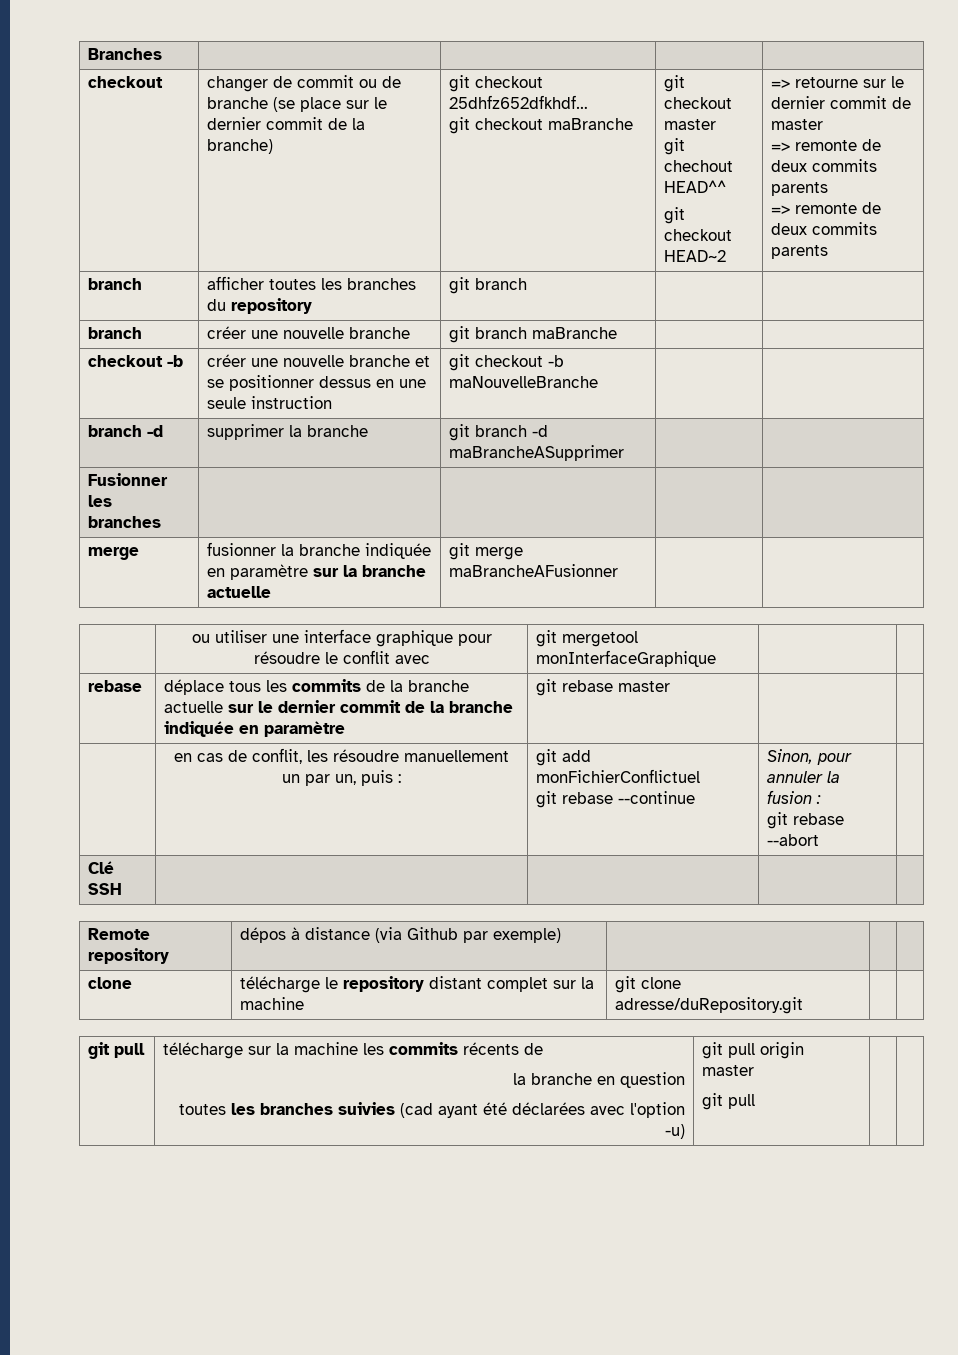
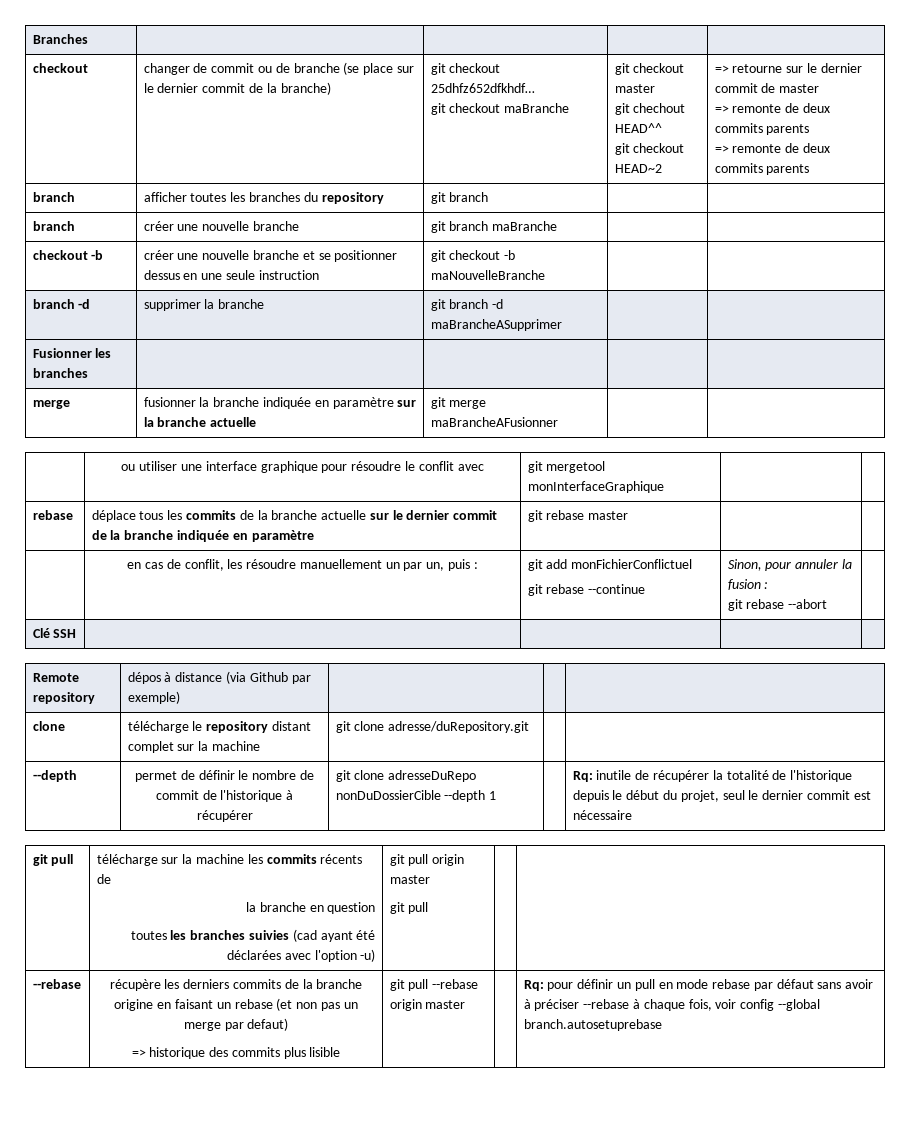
(804, 1005) none -> [32,770,77,782] [135,770,314,782] [155,790,294,802] [196,810,253,822] [335,770,477,782] [335,790,497,802] [572,770,853,782] [572,790,871,802] [572,810,632,820] // --depth | permet de définir le nombre de commit de l'historique à récupérer | git clone adresseDuRepo nonDuDossierCible --depth 1 | | Rq: inutile de récupérer la totalité de l'historique depuis le début du projet, seul le dernier commit est nécessaire
(756, 1101) none -> [32,979,81,989] [109,979,363,991] [114,998,358,1011] [183,1018,289,1031] [131,1047,341,1059] [389,979,479,991] [389,999,466,1011] [523,979,874,991] [523,999,820,1011] [523,1019,662,1031] // --rebase | récupère les derniers commits de la branche origine en faisant un rebase (et non pas un merge par defaut) // => historique des commits plus lisible | git pull --rebase origin master | | Rq: pour définir un pull en mode rebase par défaut sans avoir à préciser --rebase à chaque fois, voir config --global branch.autosetuprebase

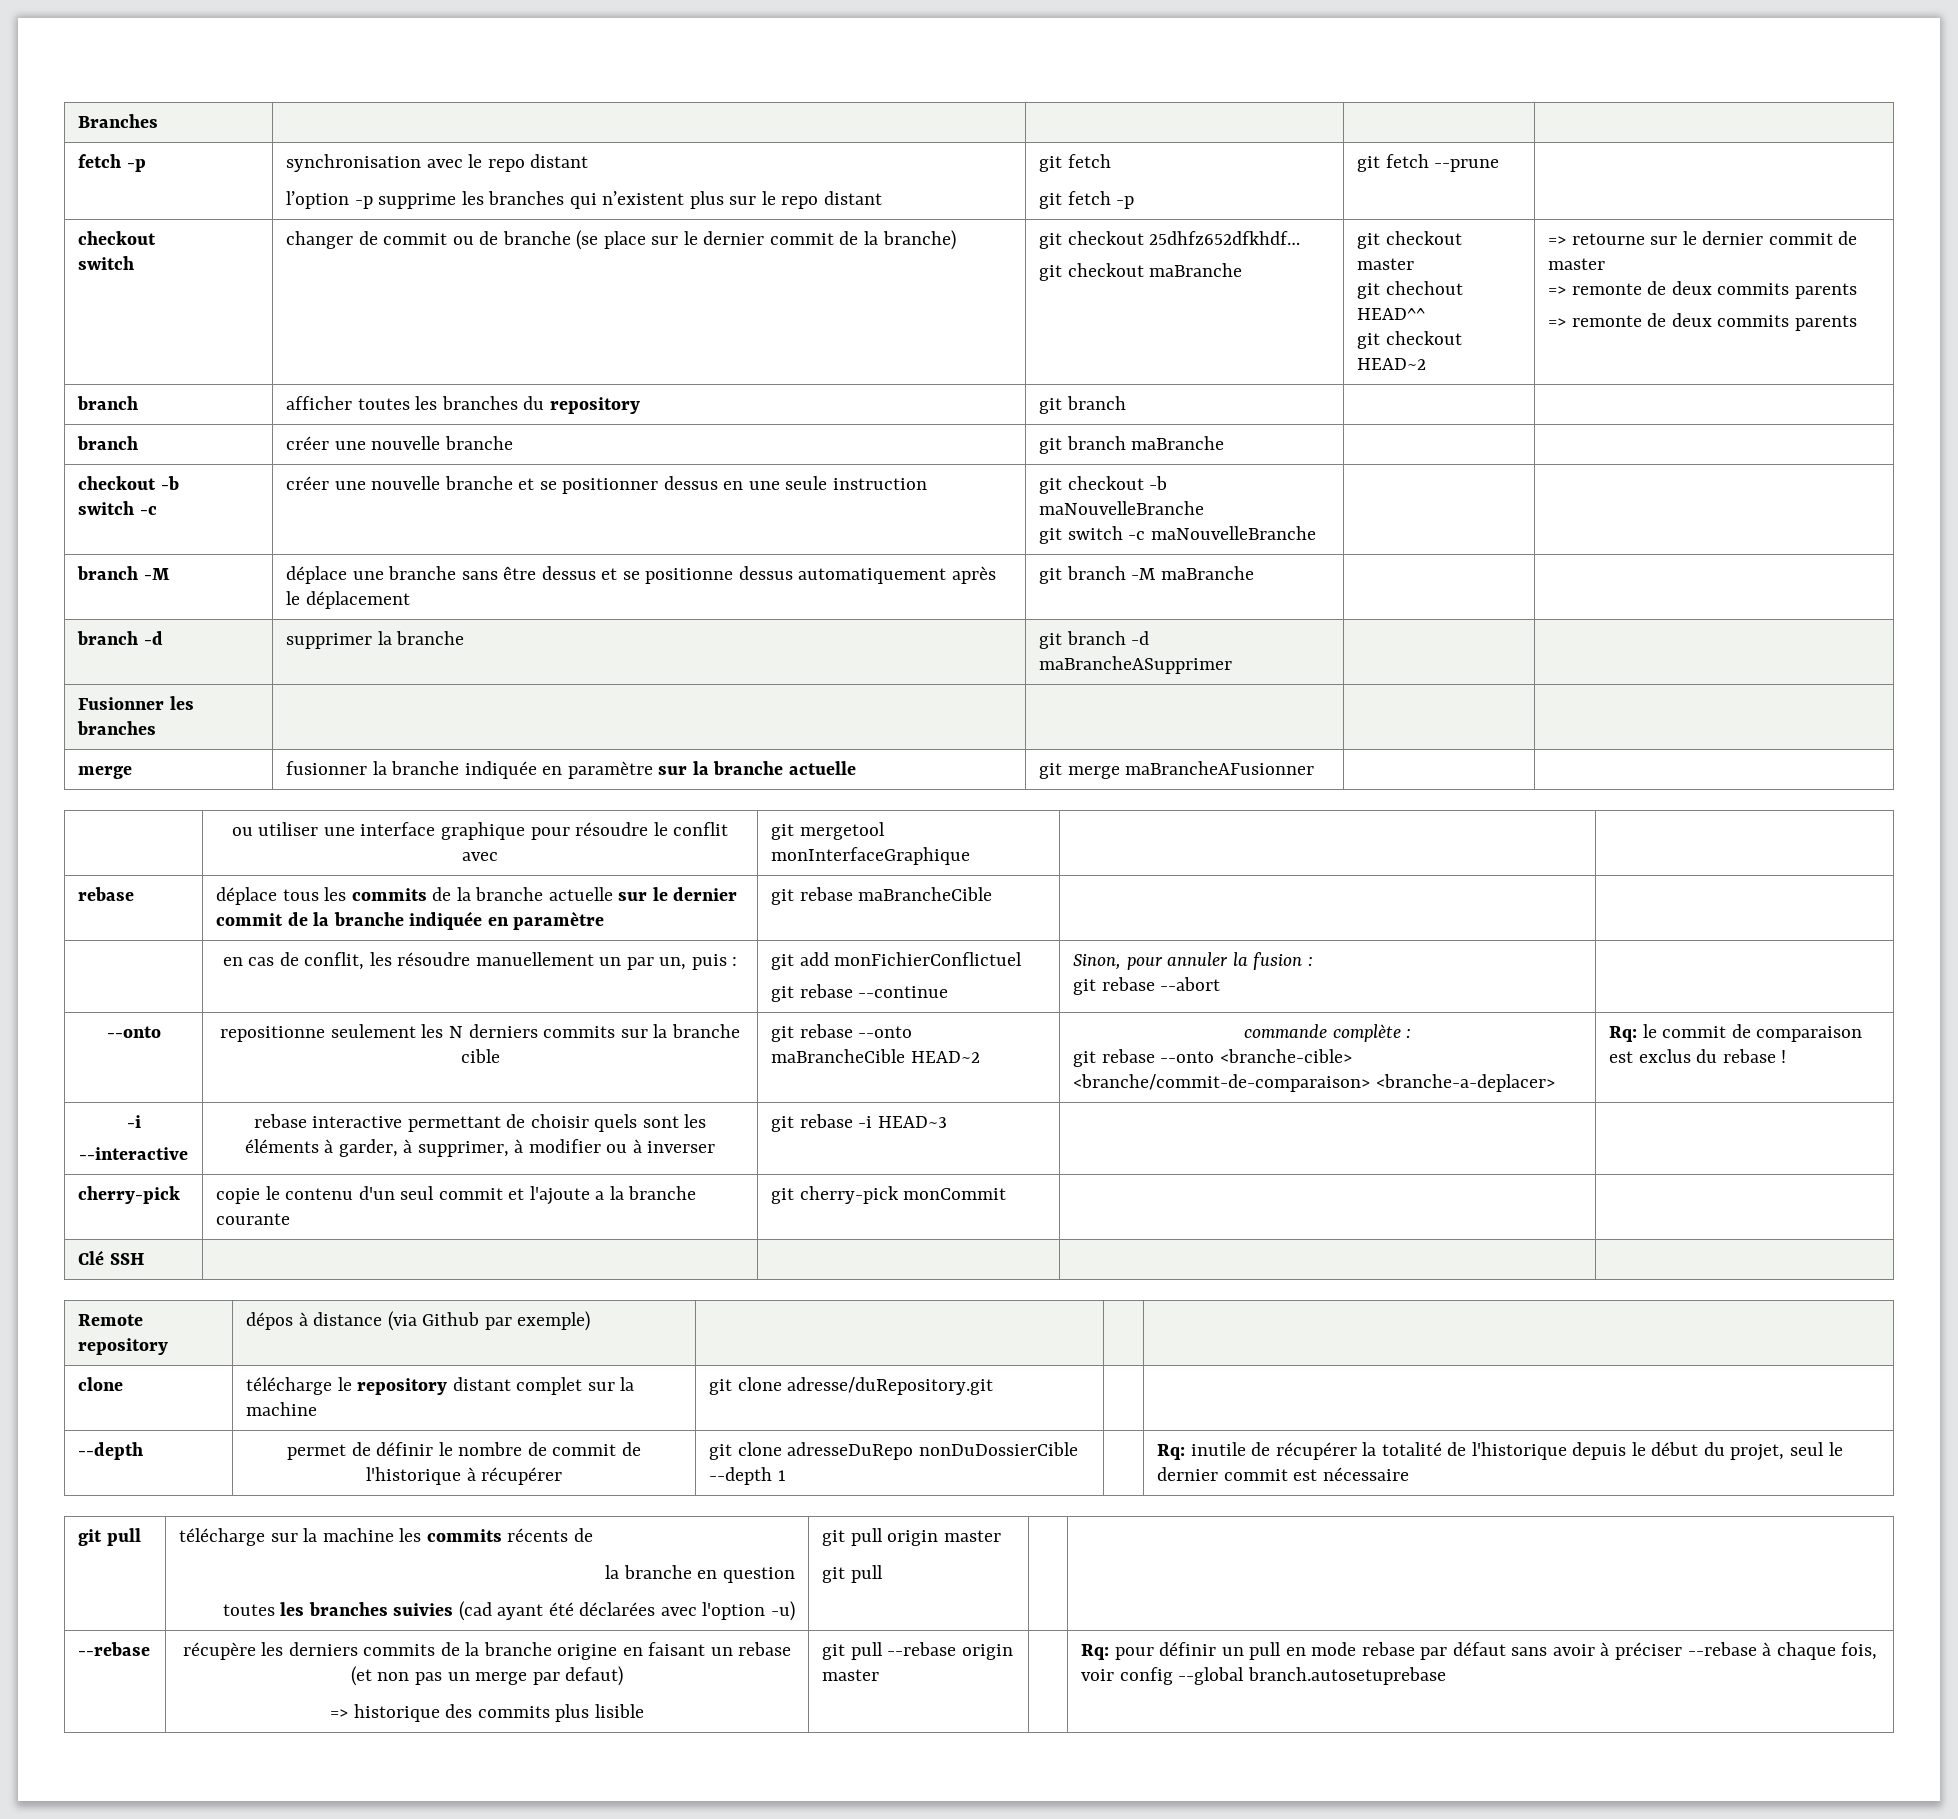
[32,63,88,73] // checkout -> [78,154,146,172] [286,154,589,172] [286,191,882,209] [1039,154,1111,172] [1039,191,1135,209] [1357,154,1500,172] [78,231,157,245] [78,256,135,270] // fetch -p | synchronisation avec le repo distant // l’option -p supprime les branches qui n’existent plus sur le repo distant | git fetch // git fetch -p | git fetch --prune | // checkout // switch
(104, 255) none -> [78,501,157,515] // switch -c
(545, 275) none -> [1039,526,1316,544] [77,566,170,580] [286,566,996,584] [286,591,410,609] [1039,566,1254,584] // git switch -c maNouvelleBranche | | // branch -M | déplace une branche sans être dessus et se positionne dessus automatiquement après le déplacement | git branch -M maBranche
[588,511,629,520] master -> [858,887,993,901] maBrancheCible
(828, 604) none -> [106,1026,161,1038] [220,1024,740,1042] [460,1049,500,1063] [771,1024,913,1042] [771,1049,980,1063] [1243,1024,1412,1042] [1073,1049,1352,1067] [1073,1074,1555,1092] [1609,1024,1863,1042] [1609,1049,1787,1063] [126,1115,141,1128] [79,1147,188,1160] [253,1114,707,1132] [244,1139,716,1157] [771,1114,947,1132] [78,1186,181,1204] [216,1186,697,1205] [216,1213,291,1225] [771,1186,1007,1204] // --onto | repositionne seulement les N derniers commits sur la branche cible | git rebase --onto maBrancheCible HEAD~2 | commande complète : // git rebase --onto <branche-cible> <branche/commit-de-comparaison> <branche-a-deplacer> | Rq: le commit de comparaison est exclus du rebase ! // -i // --interactive | rebase interactive permettant de choisir quels sont les éléments à garder, à supprimer, à modifier ou à inverser | git rebase -i HEAD~3 | | // cherry-pick | copie le contenu d'un seul commit et l'ajoute a la branche courante | git cherry-pick monCommit | |

